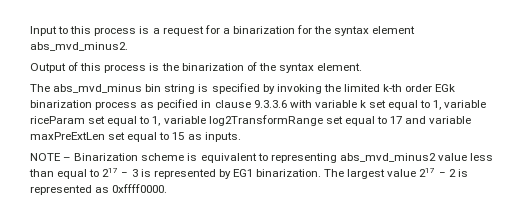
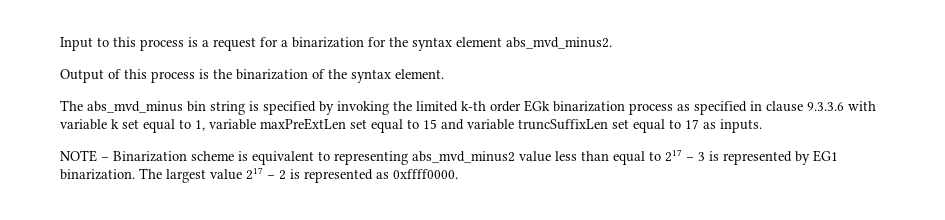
[157,99,199,110] pecified -> [694,101,747,115] specified
[30,115,472,126] riceParam set equal to 1, variable log2TransformRange set equal to 17 and variable -> (256, 124) none
(185, 136) none -> [441,119,699,133] and variable truncSuffixLen set equal to 17

